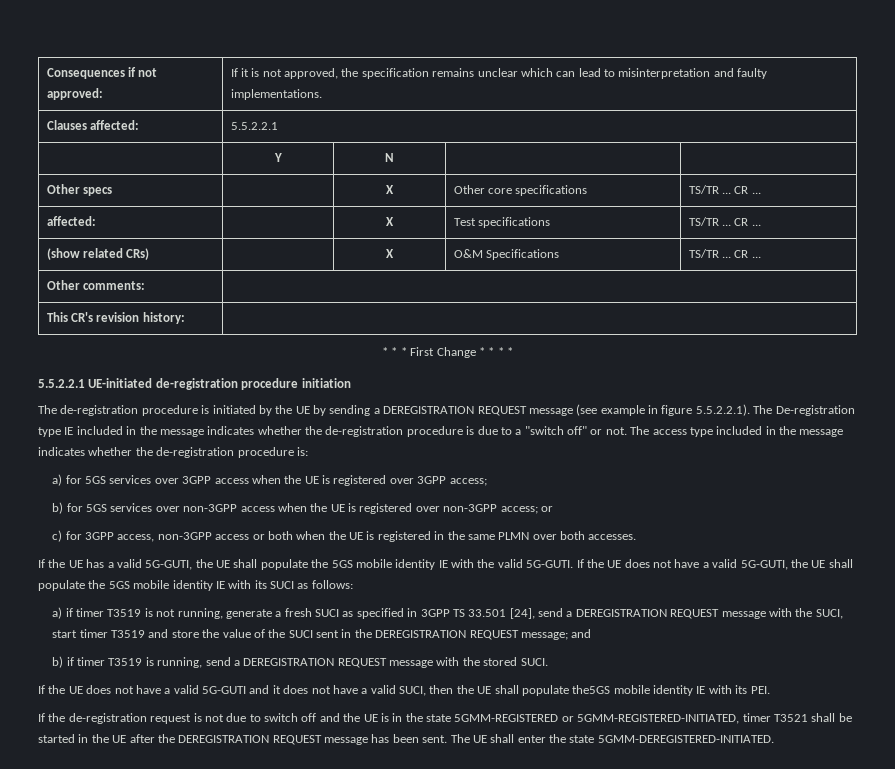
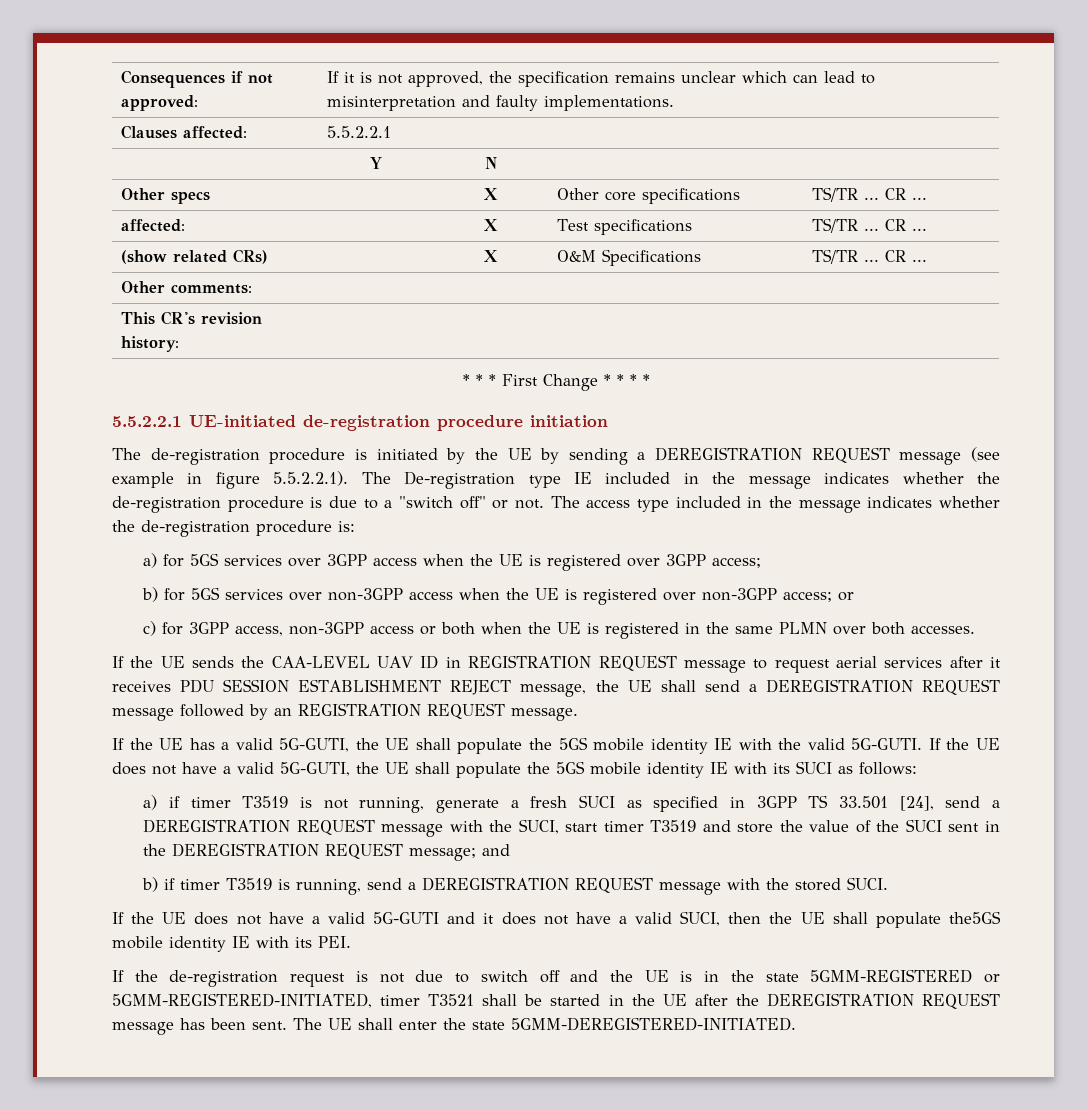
(637, 537) none -> [112,655,1002,673] [112,679,1000,697] [112,703,578,721] // If the UE sends the CAA-LEVEL UAV ID in REGISTRATION REQUEST message to request aerial services after it receives PDU SESSION ESTABLISHMENT REJECT message, the UE shall send a DEREGISTRATION REQUEST message followed by an REGISTRATION REQUEST message.

